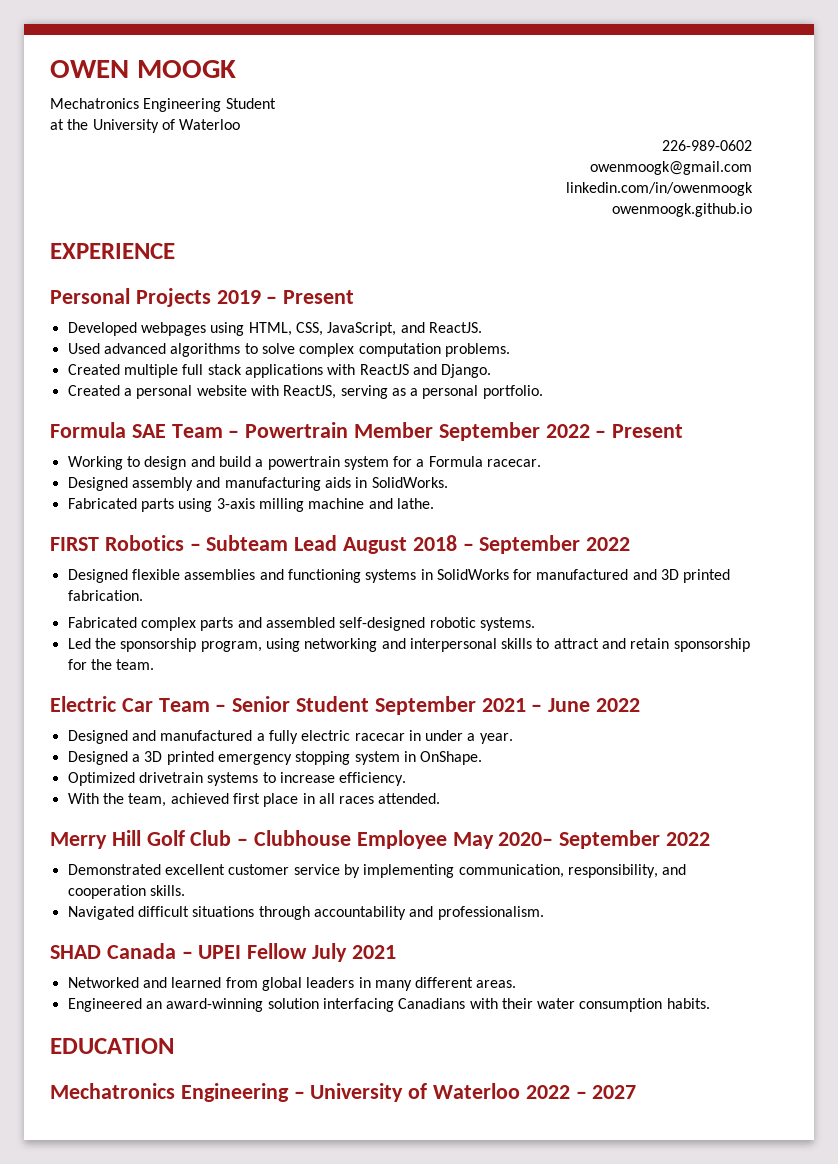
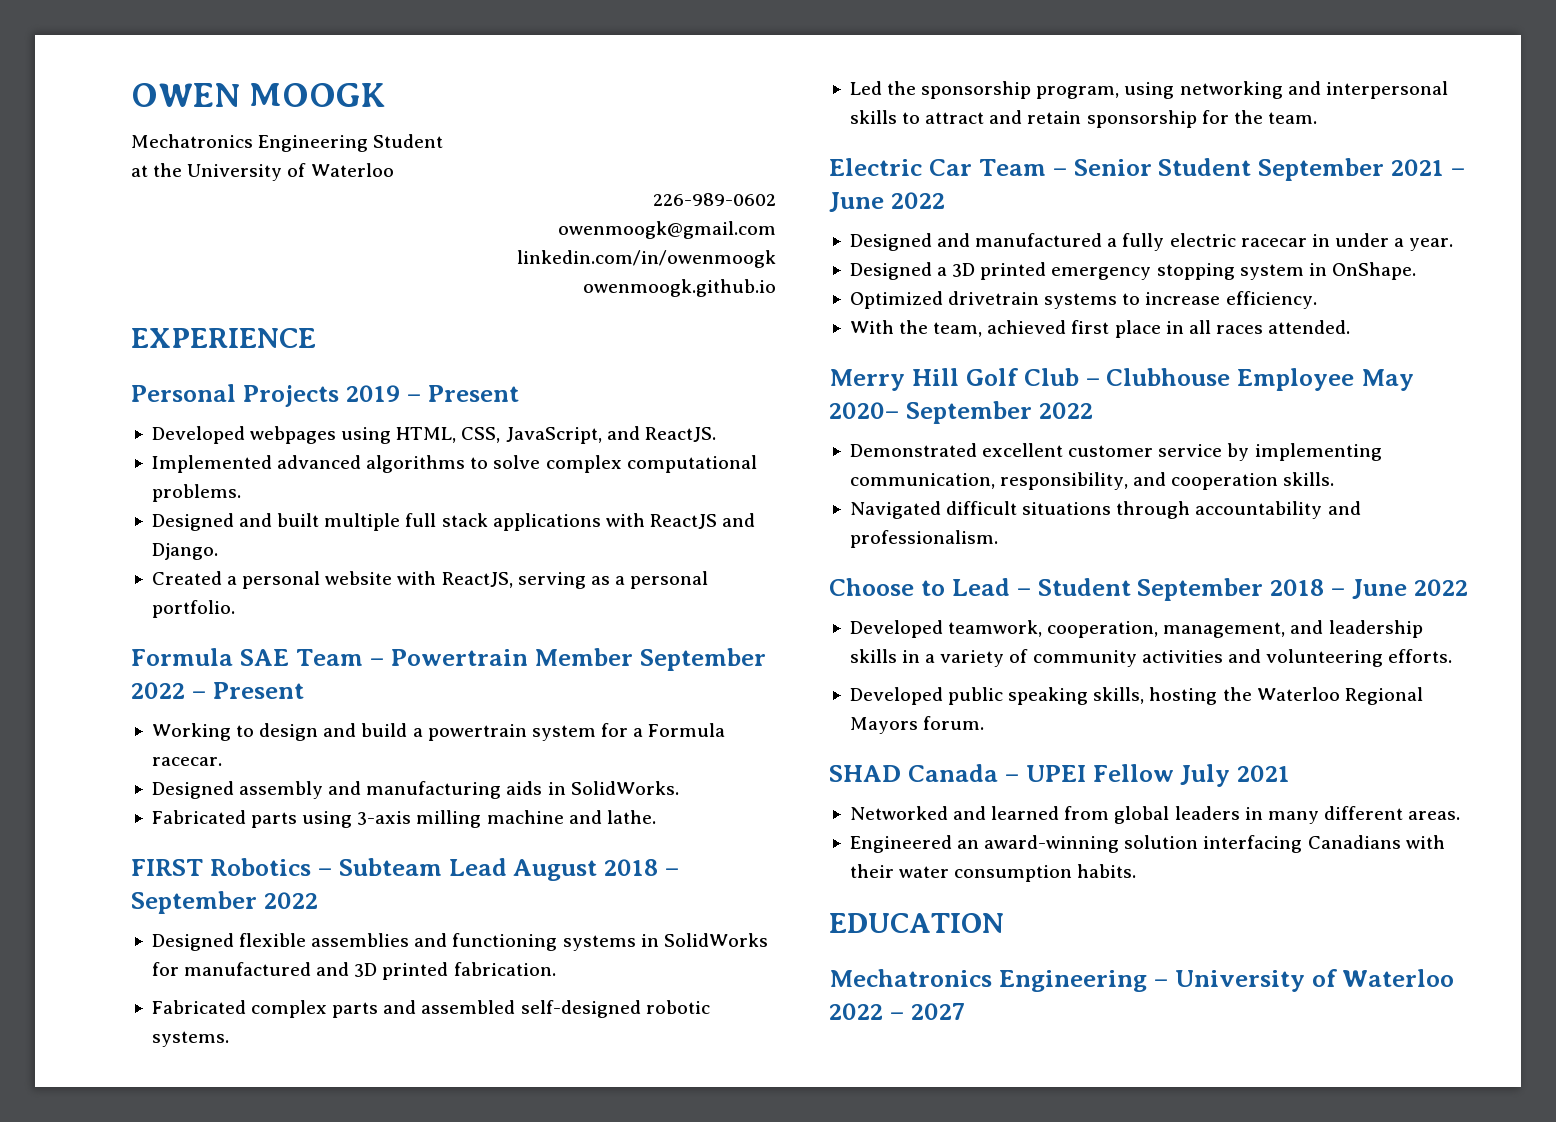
[67,343,100,354] Used -> [151,455,272,473] Implemented
[358,343,441,357] computation -> [626,455,757,473] computational
[67,364,120,375] Created -> [151,513,320,531] Designed and built
(544, 913) none -> [829,578,1468,601] [849,620,1423,638] [849,649,1453,667] [849,687,1423,705] [849,716,985,734] // Choose to Lead – Student September 2018 – June 2022 // Developed teamwork, cooperation, management, and leadership skills in a variety of community activities and volunteering efforts. // Developed public speaking skills, hosting the Waterloo Regional Mayors forum.

